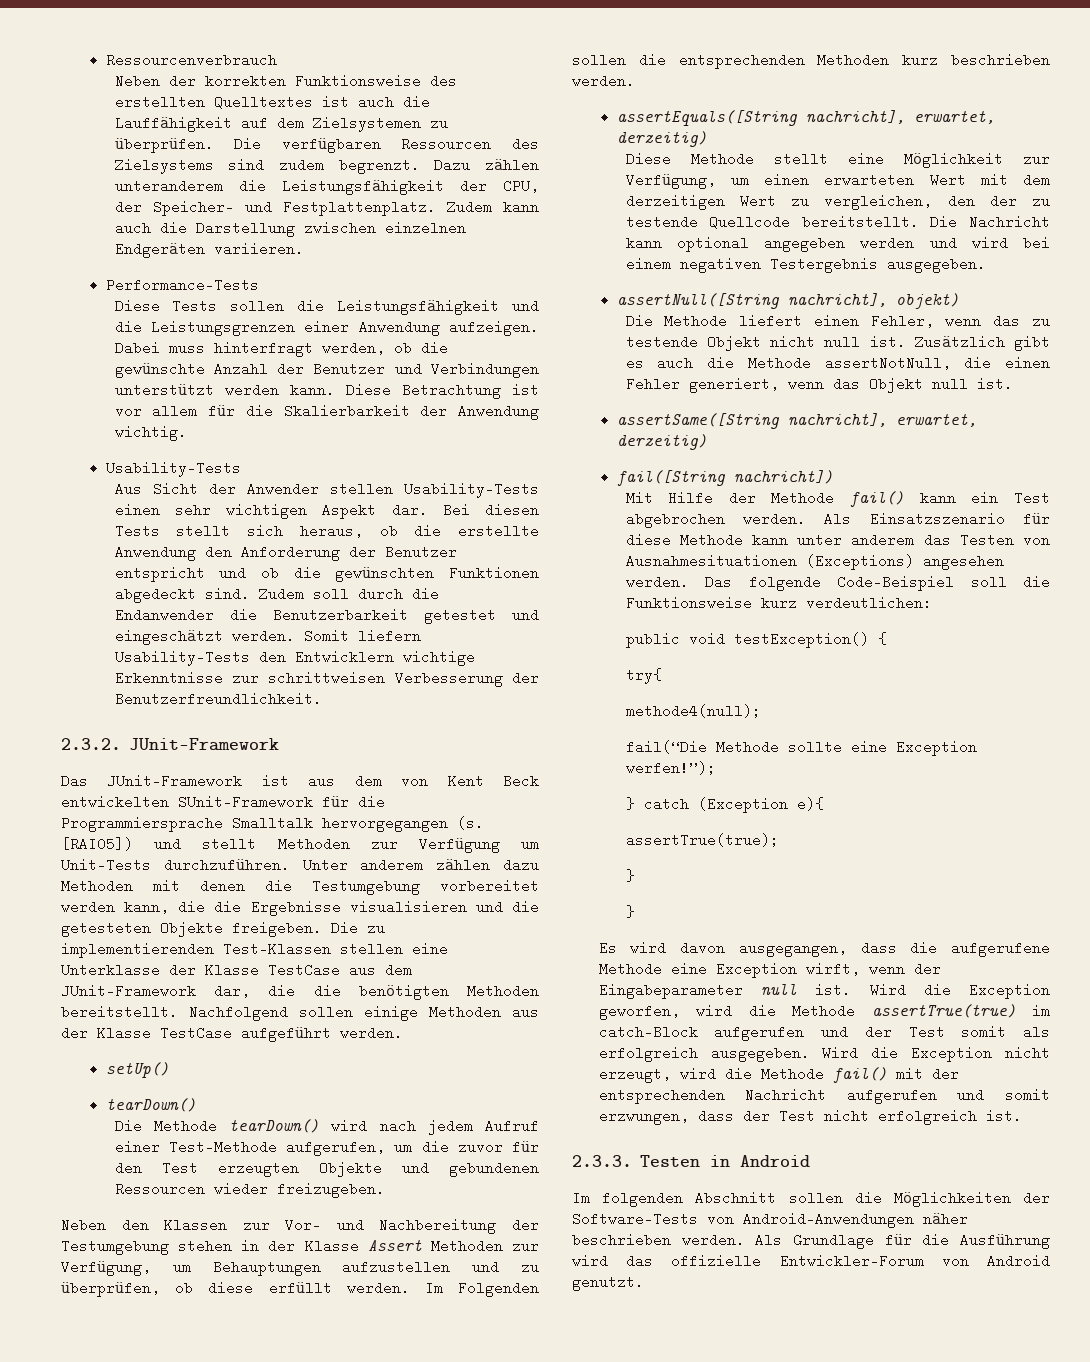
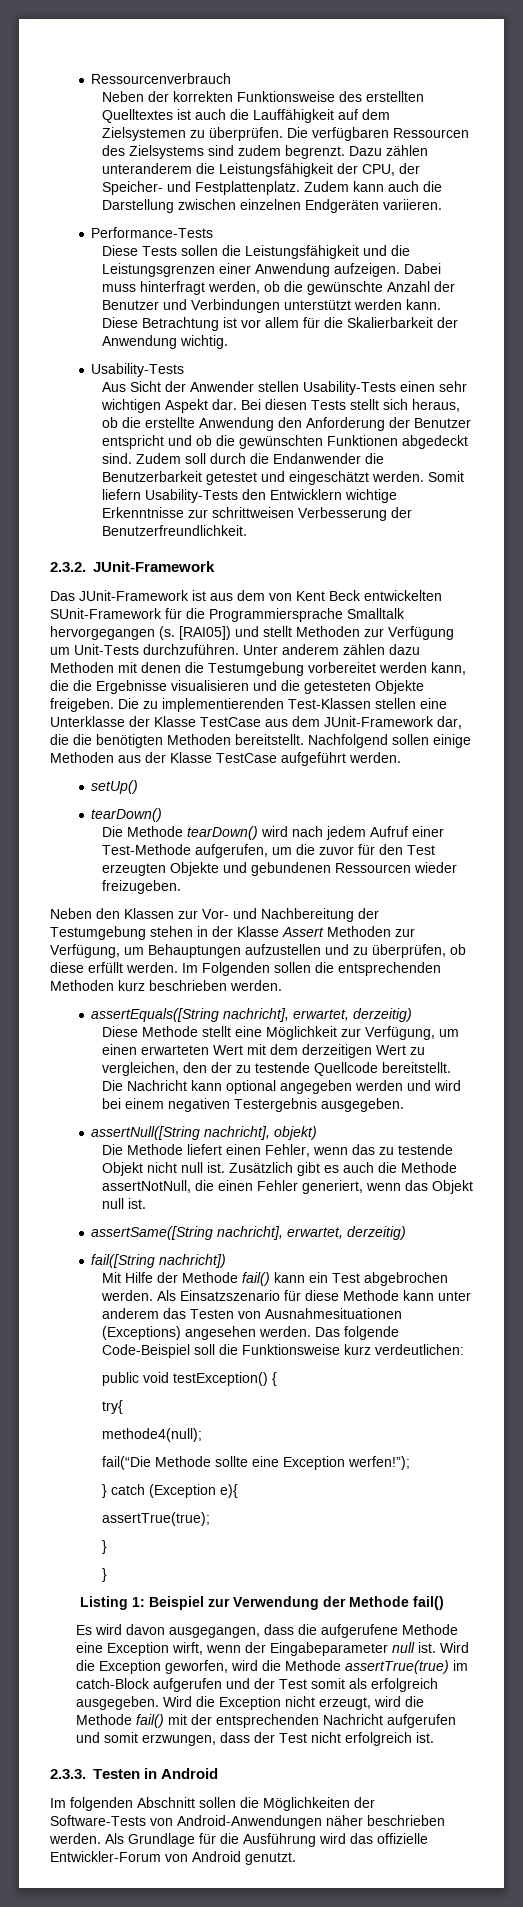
(635, 911) none -> [79,1596,444,1610] // Listing 1: Beispiel zur Verwendung der Methode fail()

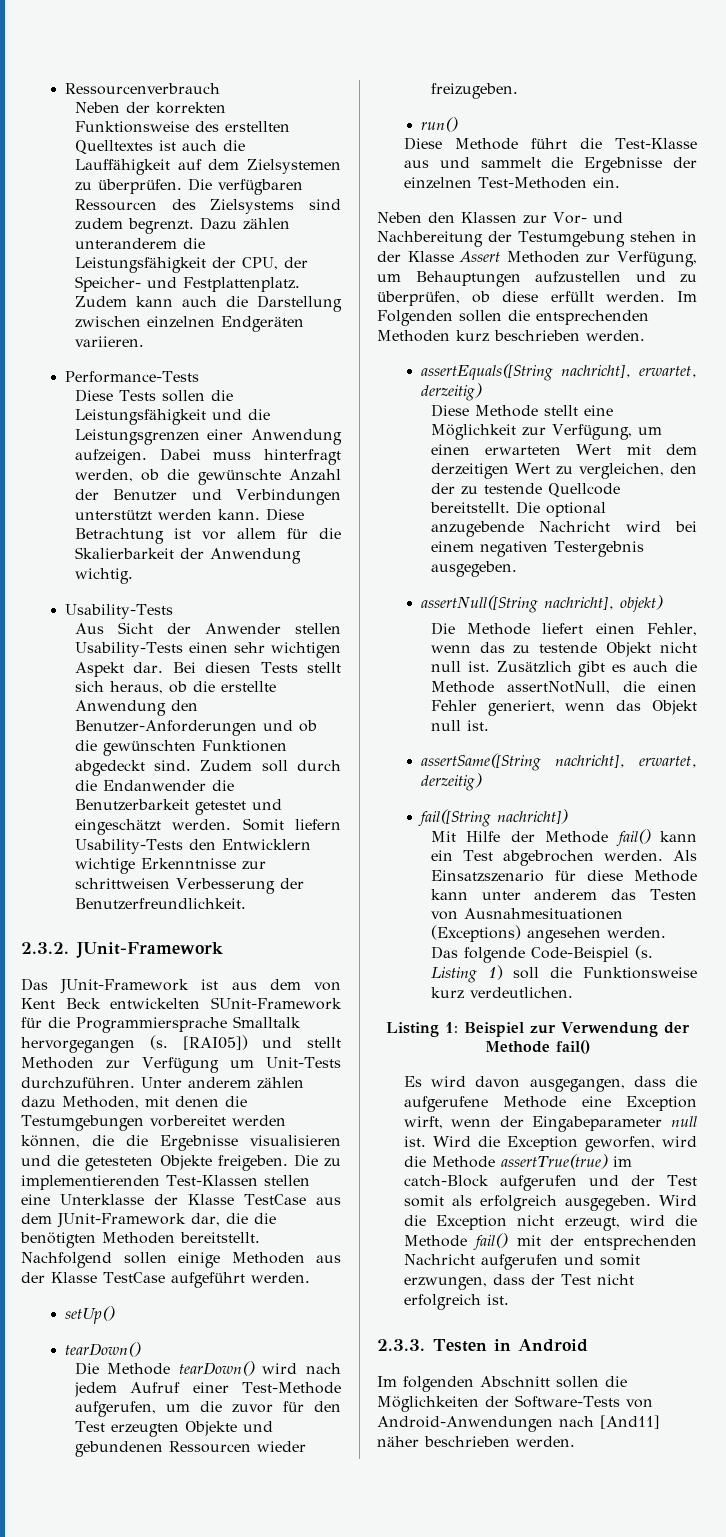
[305,417,471,431] [101,435,164,449] Anforderung der Benutzer entspricht -> [74,720,257,736] Benutzer-Anforderungen
[50,662,114,673] Methoden -> [62,1096,139,1109] Methoden,
[208,662,304,676] Testumgebung -> [21,1115,144,1131] Testumgebungen
[431,662,466,675] kann, -> [21,1135,80,1148] können,
(181, 887) none -> [421,117,459,132] [403,137,698,150] [403,157,697,173] [403,177,620,189] // run() // Diese Methode führt die Test-Klasse aus und sammelt die Ergebnisse der einzelnen Test-Methoden ein.
[126,1080,431,1094] Nachricht kann optional angegeben werden und -> [545,502,606,517] [430,521,611,537] optional anzugebende Nachricht
(190, 1351) none -> [634,945,653,960] [430,965,503,983] (s. Listing 1)
[374,1344,464,1355] [101,1372,277,1386] [101,1400,123,1414] [101,1428,202,1442] [101,1456,410,1470] [101,1484,238,1498] [101,1512,210,1526] [101,1540,107,1554] [101,1568,107,1582] verdeutlichen: // public void testException() { // try{ // methode4(null); // fail(“Die Methode sollte eine Exception werfen!”); // } catch (Exception e){ // assertTrue(true); // } // } -> [469,987,573,998] verdeutlichen.
(322, 1822) none -> [559,1415,660,1429] nach [And11]
[105,1833,428,1847] [50,1851,296,1865] Als Grundlage für die Ausführung wird das offizielle Entwickler-Forum von Android genutzt. -> (575, 1441) none

